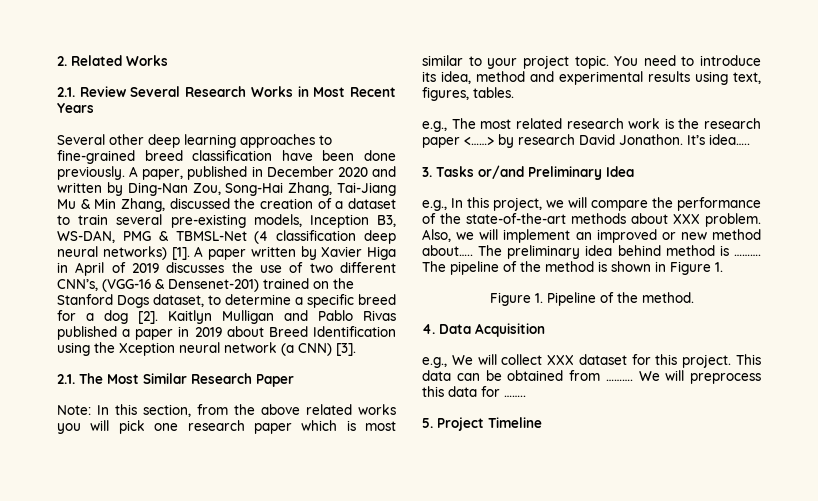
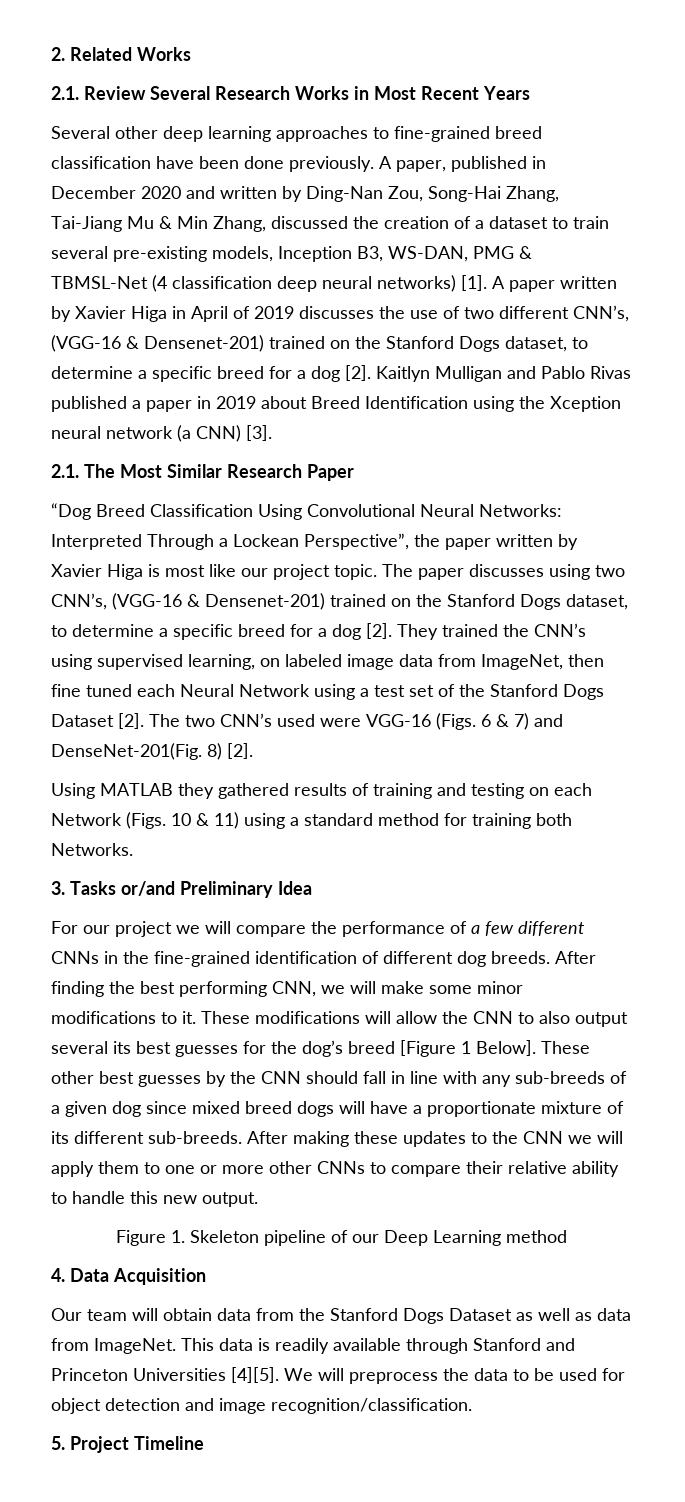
[57,404,396,417] [57,420,396,434] [422,55,761,69] [422,71,761,85] [422,87,514,101] [422,118,761,132] [422,134,750,148] Note: In this section, from the above related works you will pick one research paper which is most similar to your project topic. You need to introduce its idea, method and experimental results using text, figures, tables. // e.g., The most related research work is the research paper <……> by research David Jonathon. It’s idea….. -> [51,503,562,520] [51,533,578,550] [51,564,625,580] [51,593,628,610] [51,623,586,640] [51,654,604,670] [51,684,604,700] [51,713,563,730] [51,743,253,760] [51,783,592,799] [51,812,572,829] [51,843,133,856] “Dog Breed Classification Using Convolutional Neural Networks: Interpreted Through a Lockean Perspective”, the paper written by Xavier Higa is most like our project topic. The paper discusses using two CNN’s, (VGG-16 & Densenet-201) trained on the Stanford Dogs dataset, to determine a specific breed for a dog [2]. They trained the CNN’s using supervised learning, on labeled image data from ImageNet, then fine tuned each Neural Network using a test set of the Stanford Dogs Dataset [2]. The two CNN’s used were VGG-16 (Figs. 6 & 7) and DenseNet-201(Fig. 8) [2]. // Using MATLAB they gathered results of training and testing on each Network (Figs. 10 & 11) using a standard method for training both Networks.
[422,197,542,211] e.g., In this project, -> [51,921,172,937] For our project
[440,213,761,227] [422,229,761,243] [422,245,761,259] [422,261,723,275] [489,292,694,306] [422,323,545,337] [422,354,761,368] [422,370,761,384] [422,386,526,397] the state-of-the-art methods about XXX problem. Also, we will implement an improved or new method about….. The preliminary idea behind method is ………. The pipeline of the method is shown in Figure 1. // Figure 1. Pipeline of the method. // 4. Data Acquisition // e.g., We will collect XXX dataset for this project. This data can be obtained from ………. We will preprocess this data for …….. -> [471,921,585,936] [51,951,596,967] [51,981,523,997] [51,1011,628,1027] [51,1040,590,1057] [51,1071,627,1087] [51,1101,624,1117] [51,1131,623,1147] [51,1161,619,1177] [51,1191,258,1207] [115,1230,567,1246] [51,1268,206,1285] [51,1308,631,1324] [51,1338,575,1354] [51,1367,625,1384] [51,1398,472,1414] a few different CNNs in the fine-grained identification of different dog breeds. After finding the best performing CNN, we will make some minor modifications to it. These modifications will allow the CNN to also output several its best guesses for the dog’s breed [Figure 1 Below]. These other best guesses by the CNN should fall in line with any sub-breeds of a given dog since mixed breed dogs will have a proportionate mixture of its different sub-breeds. After making these updates to the CNN we will apply them to one or more other CNNs to compare their relative ability to handle this new output. // Figure 1. Skeleton pipeline of our Deep Learning method // 4. Data Acquisition // Our team will obtain data from the Stanford Dogs Dataset as well as data from ImageNet. This data is readily available through Stanford and Princeton Universities [4][5]. We will preprocess the data to be used for object detection and image recognition/classification.

